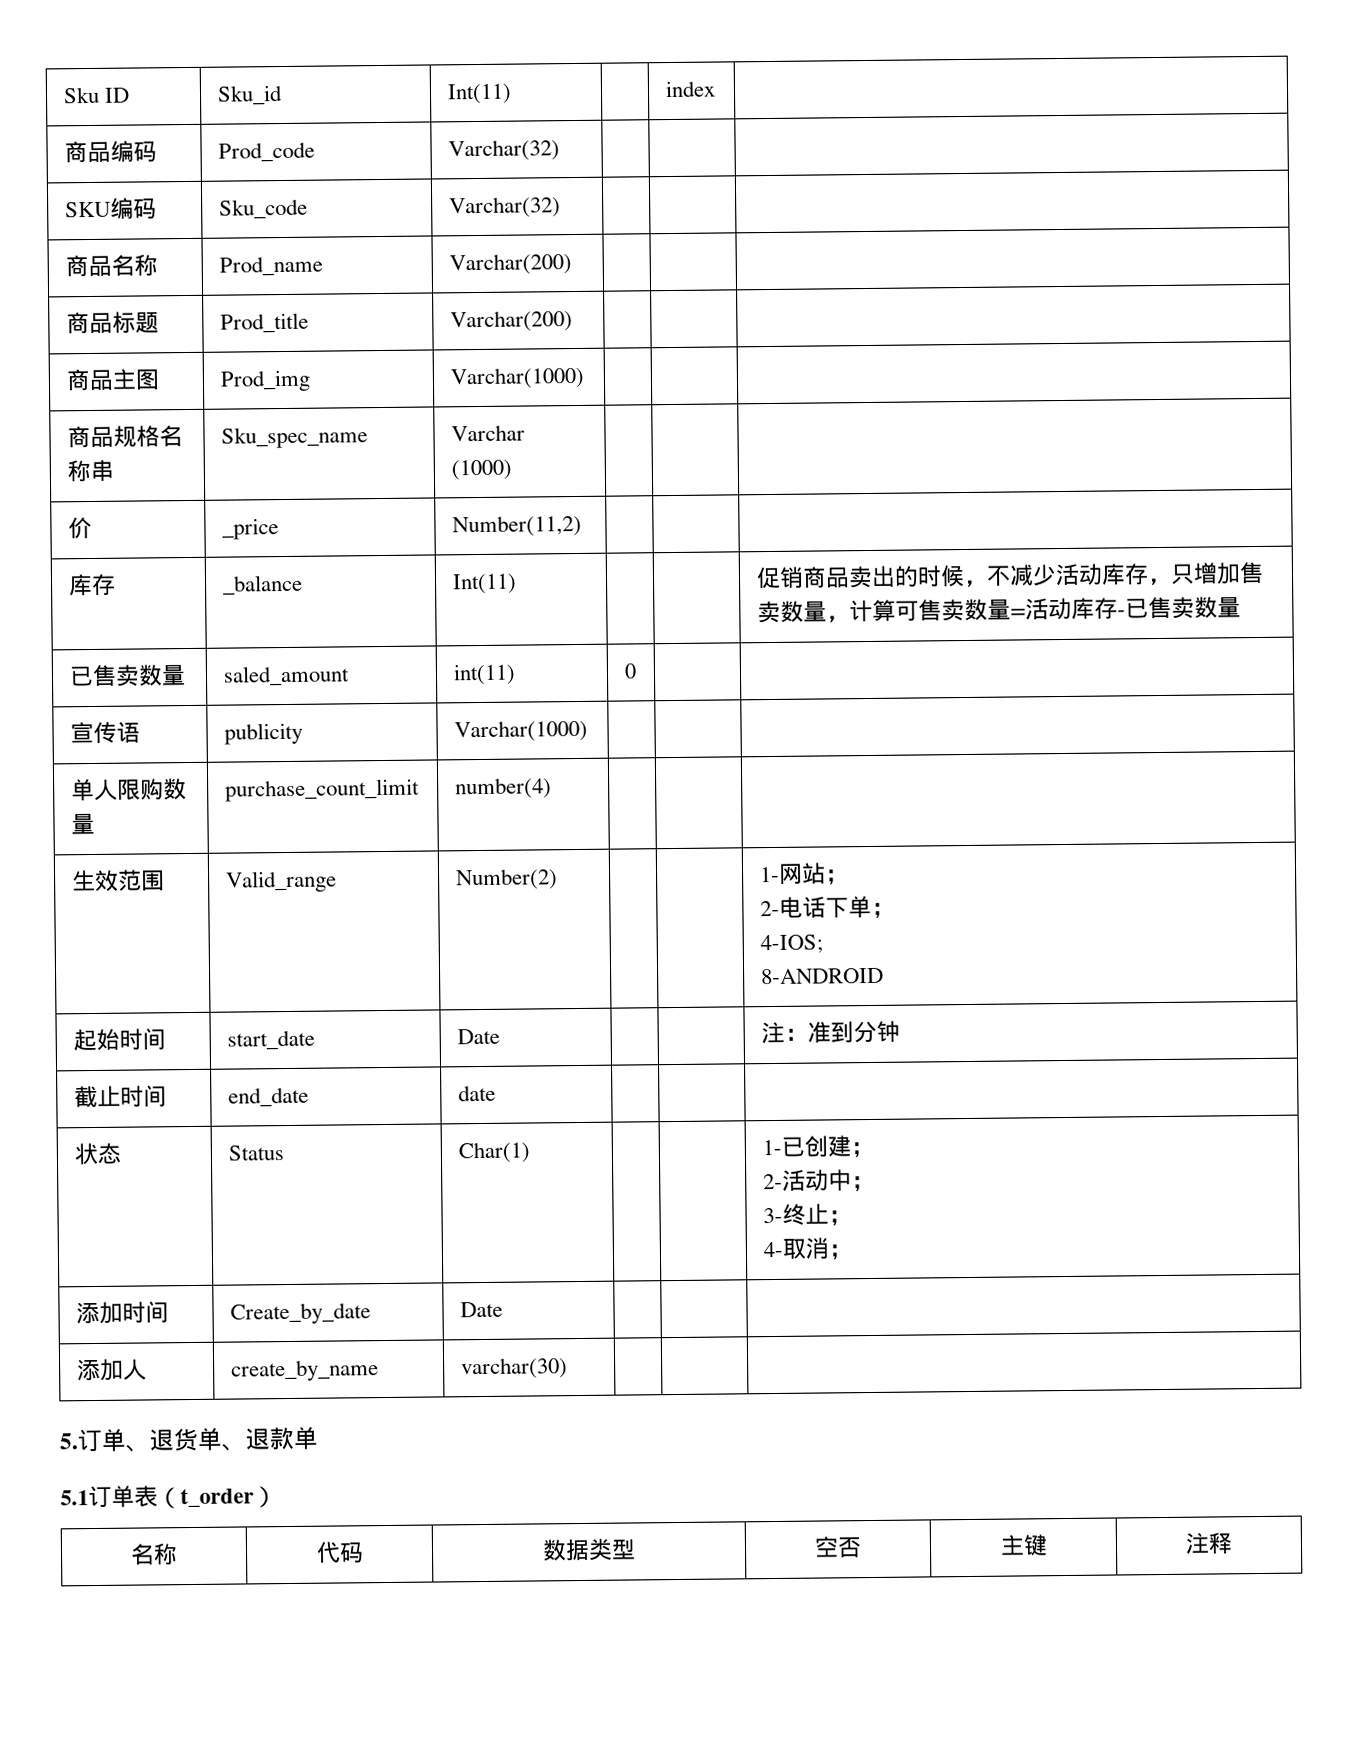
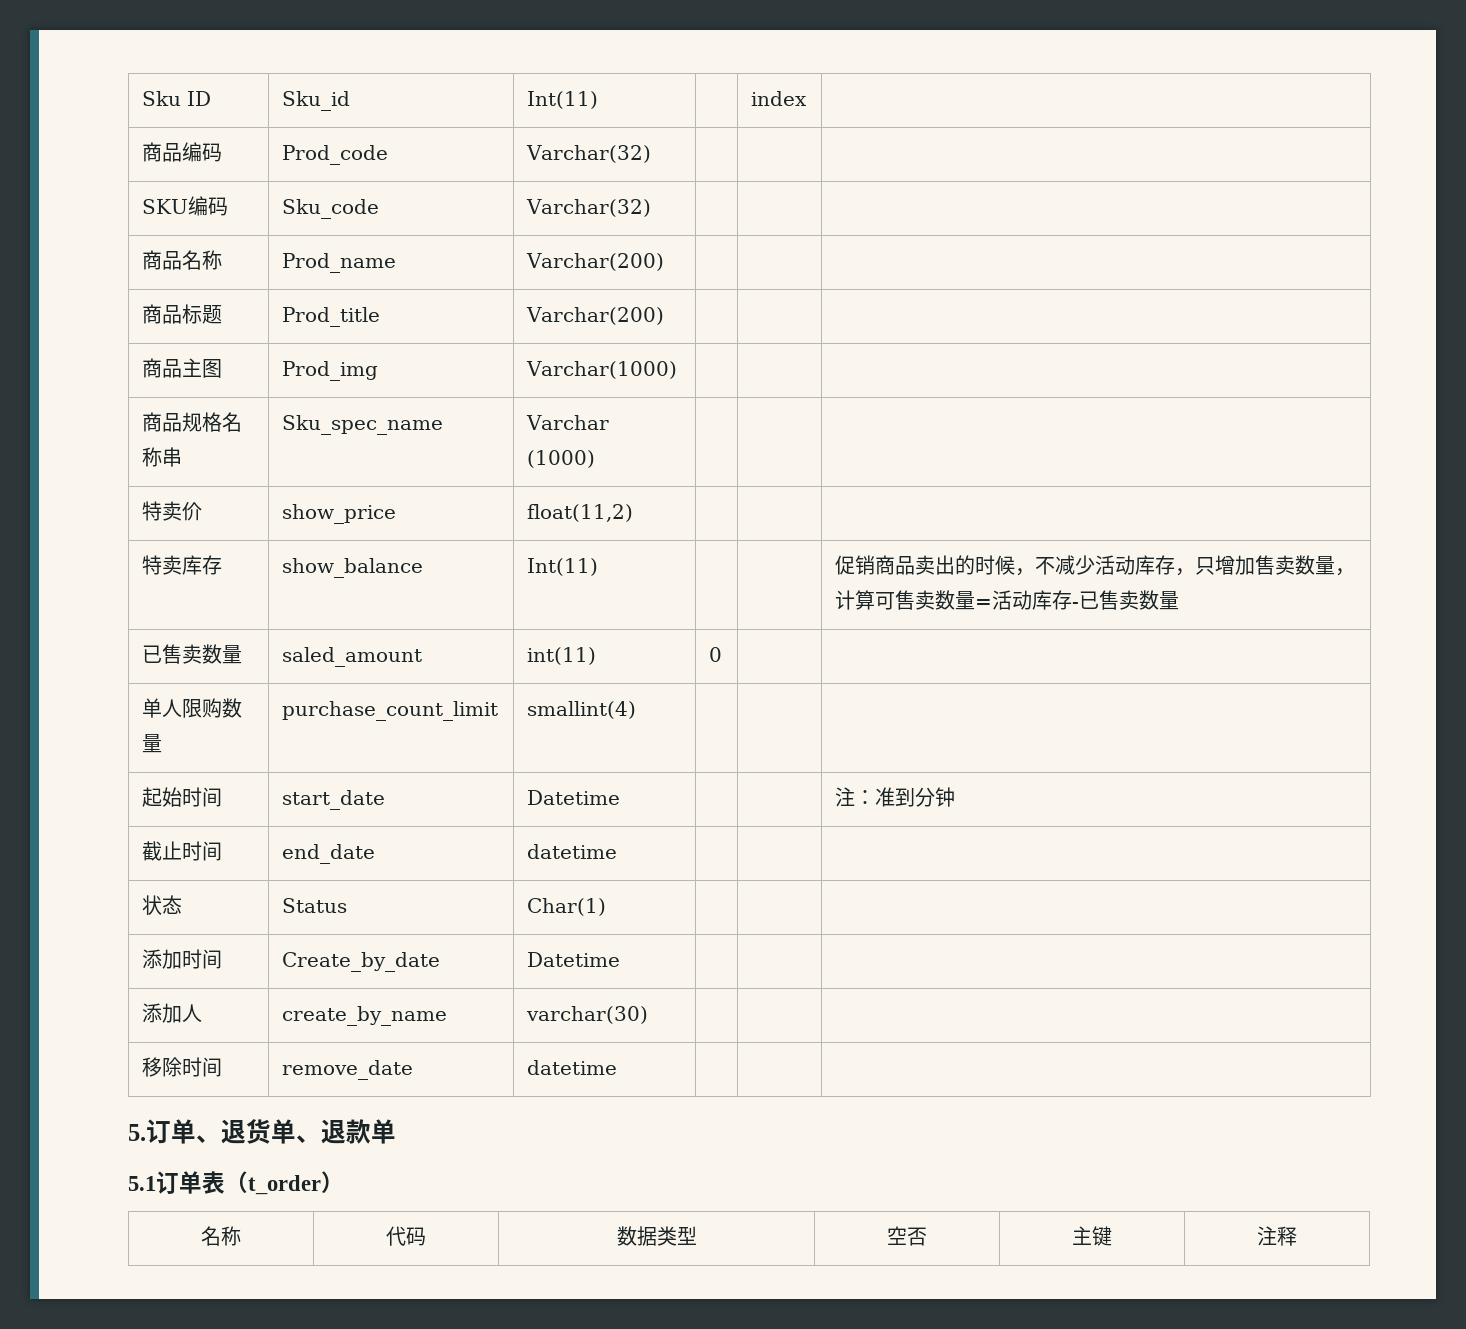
(512, 470) none -> [142,501,183,521] 特卖
[221,518,279,540] [451,514,582,538] _price | Number(11,2) | | | // -> [282,504,397,524] [527,504,634,522] [142,555,183,575] show_price | float(11,2) | | | // 特卖
[221,574,303,595] _balance -> [282,558,424,578] show_balance
[69,721,140,744] [223,722,303,745] [453,719,588,743] // 宣传语 | publicity | Varchar(1000) | | | -> (723, 654) none
[454,777,552,800] [70,869,165,892] [225,870,337,893] [454,868,558,891] [758,862,849,885] [759,895,895,919] [759,934,823,955] [760,967,884,985] number(4) | | | // 生效范围 | Valid_range | Number(2) | | | 1-网站； // 2-电话下单； // 4-IOS; // 8-ANDROID -> [527,701,637,719] smallint(4) | | |
[456,1028,500,1045] Date -> [527,790,621,805] Datetime
[457,1084,496,1102] date -> [527,844,618,859] datetime
[761,1135,874,1158] [762,1169,875,1192] [762,1203,852,1226] [762,1237,853,1260] 1-已创建； // 2-活动中； // 3-终止； // 4-取消； -> (607, 907) none
[459,1301,503,1318] Date -> [527,952,621,967] Datetime
(568, 1368) none -> [142,1057,223,1077] [282,1060,414,1080] [527,1060,618,1075] // 移除时间 | remove_date | datetime | | |

